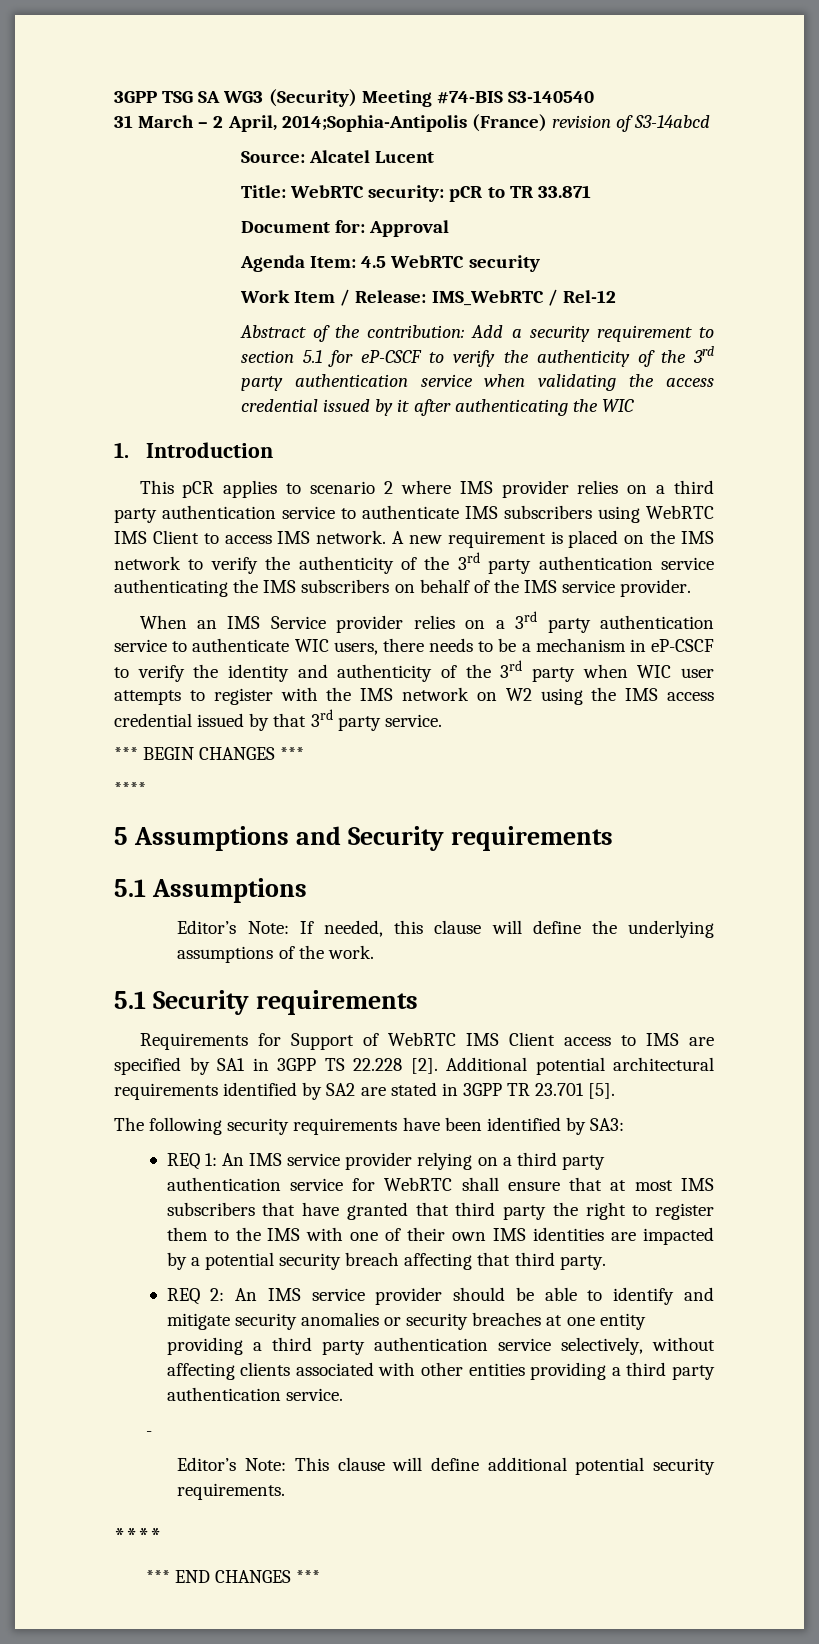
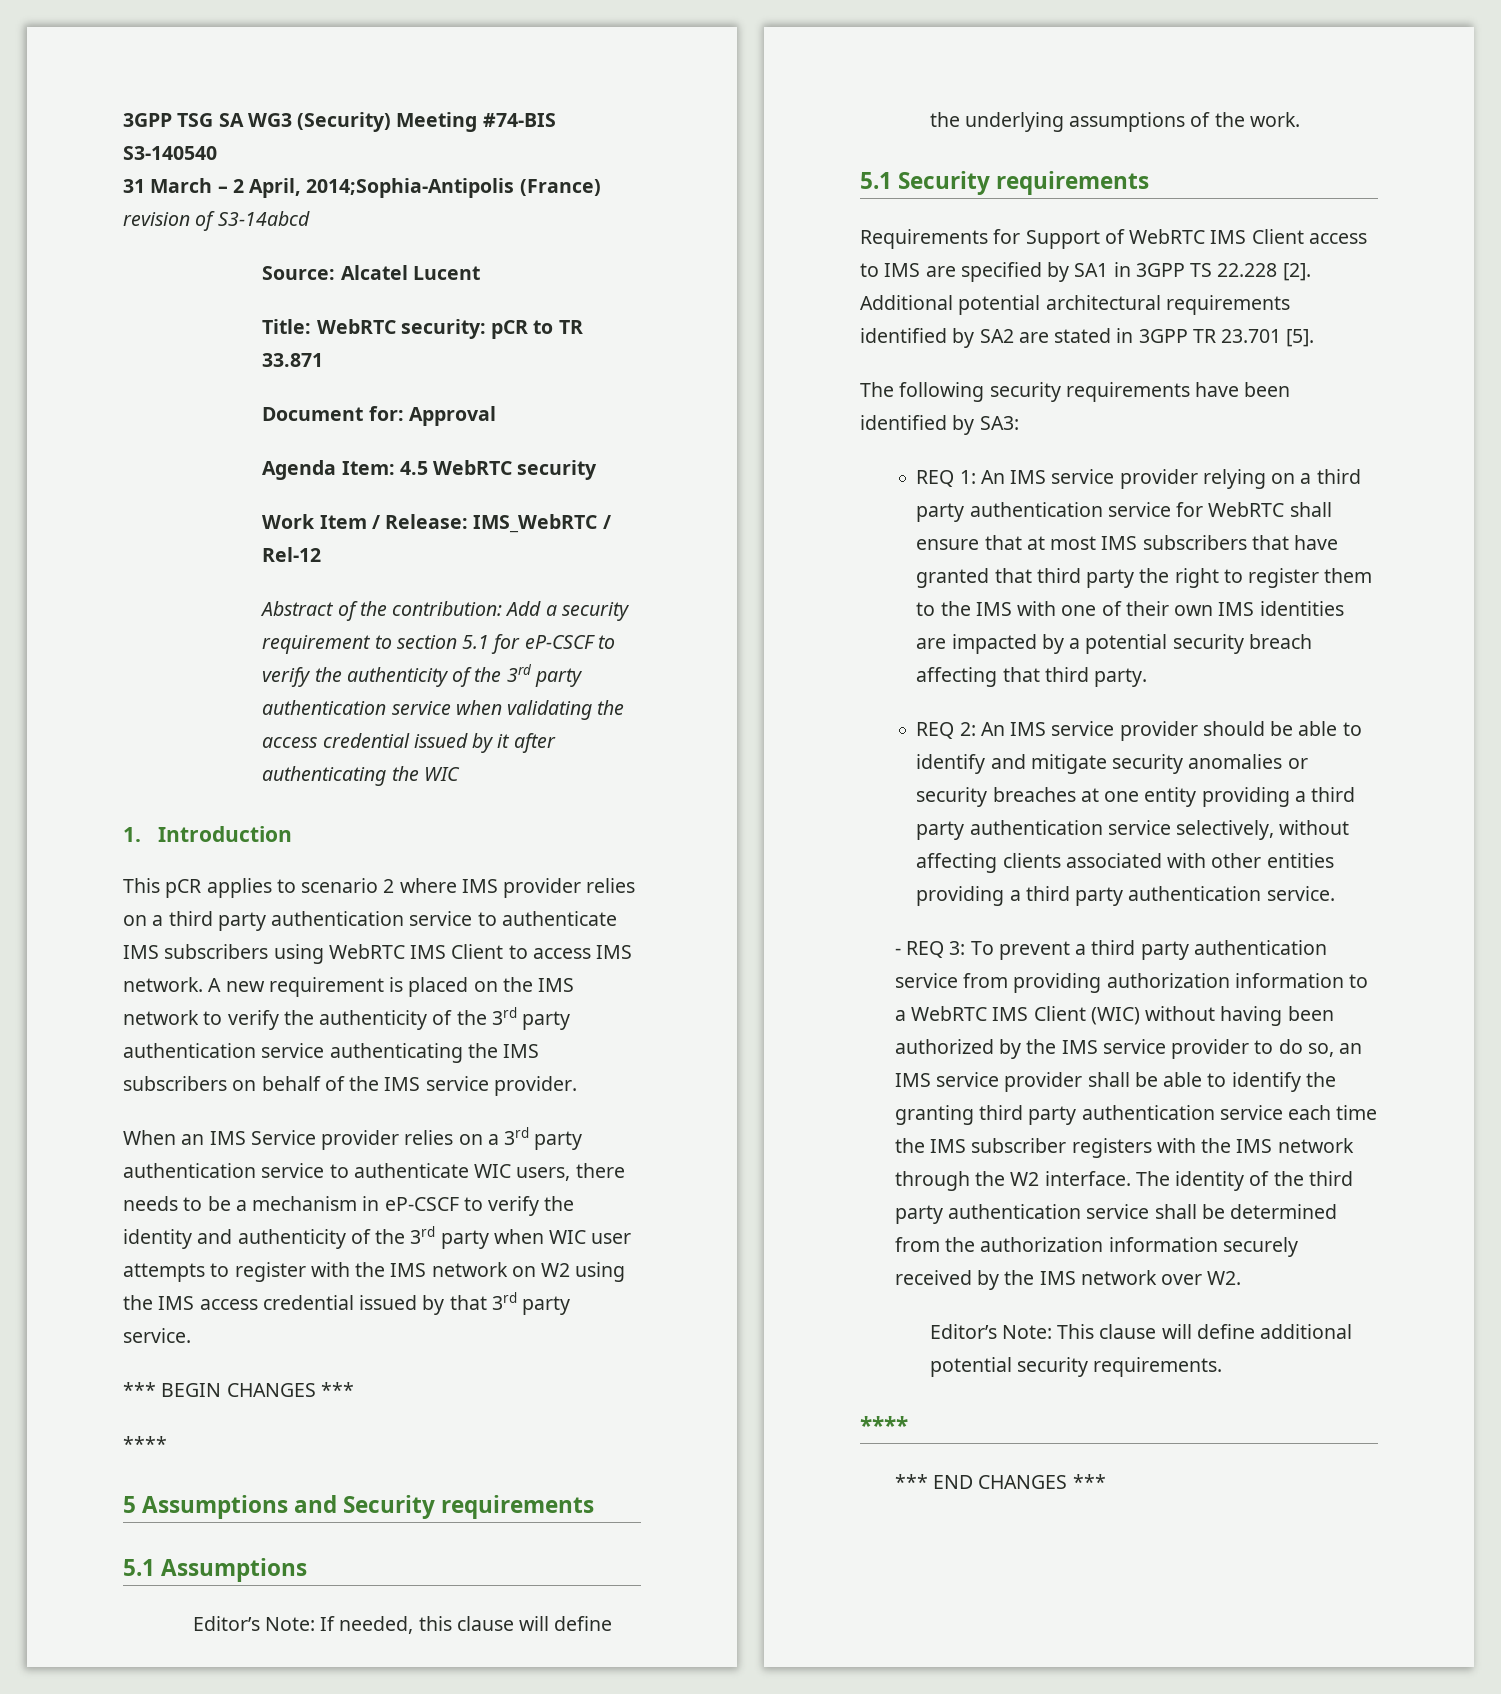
(152, 1433) none -> [906,940,1327,960] [894,973,1369,993] [894,1006,1334,1026] [894,1039,1363,1059] [894,1072,1336,1092] [894,1105,1378,1125] [894,1138,1354,1158] [894,1171,1353,1191] [894,1204,1338,1224] [894,1237,1298,1257] [894,1270,1242,1290] REQ 3: To prevent a third party authentication service from providing authorization information to a WebRTC IMS Client (WIC) without having been authorized by the IMS service provider to do so, an IMS service provider shall be able to identify the granting third party authentication service each time the IMS subscriber registers with the IMS network through the W2 interface. The identity of the third party authentication service shall be determined from the authorization information securely received by the IMS network over W2.

